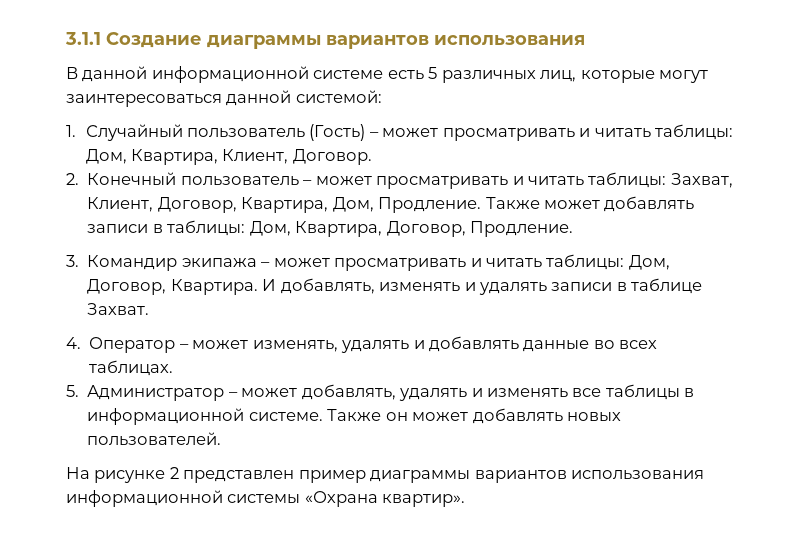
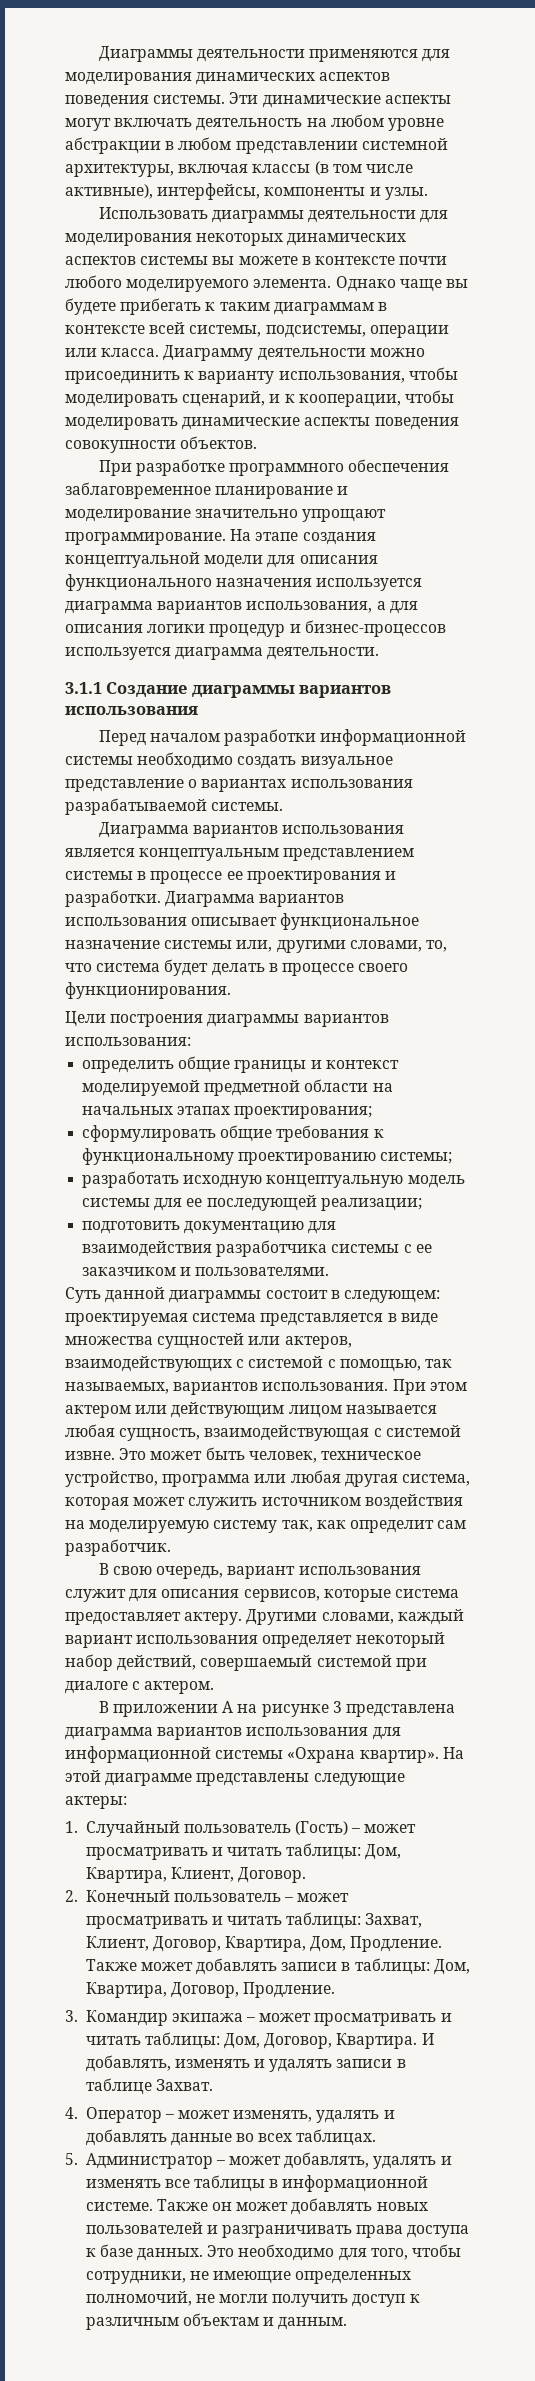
(65, 38) none -> [98,46,451,62] [65,72,391,85] [65,92,451,108] [65,114,444,131] [65,137,448,154] [65,161,413,177] [65,183,428,200] [98,207,449,223] [65,233,407,246] [65,256,448,265] [65,275,468,292] [65,298,387,315] [65,322,449,338] [65,345,425,361] [65,367,458,384] [65,390,454,407] [65,417,459,430] [65,436,258,453] [98,459,450,476] [65,482,349,499] [65,509,387,522] [65,529,376,545] [65,552,378,568] [65,574,423,591] [65,601,418,614] [65,620,446,637] [65,647,380,660] Диаграммы деятельности применяются для моделирования динамических аспектов поведения системы. Эти динамические аспекты могут включать деятельность на любом уровне абстракции в любом представлении системной архитектуры, включая классы (в том числе активные), интерфейсы, компоненты и узлы. // Использовать диаграммы деятельности для моделирования некоторых динамических аспектов системы вы можете в контексте почти любого моделируемого элемента. Однако чаще вы будете прибегать к таким диаграммам в контексте всей системы, подсистемы, операции или класса. Диаграмму деятельности можно присоединить к варианту использования, чтобы моделировать сценарий, и к кооперации, чтобы моделировать динамические аспекты поведения совокупности объектов. // При разработке программного обеспечения заблаговременное планирование и моделирование значительно упрощают программирование. На этапе создания концептуальной модели для описания функционального назначения используется диаграмма вариантов использования, а для описания логики процедур и бизнес-процессов используется диаграмма деятельности. //
[66,66,709,83] [66,90,382,107] В данной информационной системе есть 5 различных лиц, которые могут заинтересоваться данной системой: -> [98,729,467,746] [65,752,393,769] [65,779,413,792] [65,798,284,815] [98,822,405,838] [65,848,415,861] [65,871,396,884] [65,890,345,907] [65,913,420,930] [65,940,447,953] [65,959,409,976] [65,982,231,999] [65,1011,389,1027] [65,1037,191,1046] [82,1056,399,1073] [82,1079,393,1096] [82,1106,373,1119] [82,1125,384,1142] [82,1148,453,1165] [82,1171,465,1188] [82,1195,422,1211] [82,1221,337,1234] [82,1240,432,1257] [82,1267,330,1276] [65,1287,440,1303] [65,1313,438,1326] [65,1333,352,1349] [65,1356,452,1372] [65,1379,467,1395] [65,1402,437,1418] [65,1424,461,1441] [65,1447,421,1463] [65,1470,470,1487] [65,1494,463,1510] [65,1520,467,1533] [65,1539,171,1556] [98,1563,421,1579] [65,1589,459,1602] [65,1609,464,1625] [65,1632,445,1648] [65,1654,427,1671] [65,1681,215,1694] [98,1701,456,1717] [65,1727,401,1740] [65,1746,464,1763] [65,1770,405,1786] [65,1796,127,1809] Перед началом разработки информационной системы необходимо создать визуальное представление о вариантах использования разрабатываемой системы. // Диаграмма вариантов использования является концептуальным представлением системы в процессе ее проектирования и разработки. Диаграмма вариантов использования описывает функциональное назначение системы или, другими словами, то, что система будет делать в процессе своего функционирования. // Цели построения диаграммы вариантов использования: // определить общие границы и контекст моделируемой предметной области на начальных этапах проектирования; // сформулировать общие требования к функциональному проектированию системы; // разработать исходную концептуальную модель системы для ее последующей реализации; // подготовить документацию для взаимодействия разработчика системы с ее заказчиком и пользователями. // Суть данной диаграммы состоит в следующем: проектируемая система представляется в виде множества сущностей или актеров, взаимодействующих с системой с помощью, так называемых, вариантов использования. При этом актером или действующим лицом называется любая сущность, взаимодействующая с системой извне. Это может быть человек, техническое устройство, программа или любая другая система, которая может служить источником воздействия на моделируемую систему так, как определит сам разработчик. // В свою очередь, вариант использования служит для описания сервисов, которые система предоставляет актеру. Другими словами, каждый вариант использования определяет некоторый набор действий, совершаемый системой при диалоге с актером. // В приложении А на рисунке 3 представлена диаграмма вариантов использования для информационной системы «Охрана квартир». На этой диаграмме представлены следующие актеры:
[87,432,222,446] [66,467,705,483] [66,490,466,507] пользователей. // На рисунке 2 представлен пример диаграммы вариантов использования информационной системы «Охрана квартир». -> [85,2222,470,2238] [85,2244,462,2261] [85,2271,412,2284] [85,2291,420,2307] [85,2313,348,2330] пользователей и разграничивать права доступа к базе данных. Это необходимо для того, чтобы сотрудники, не имеющие определенных полномочий, не могли получить доступ к различным объектам и данным.

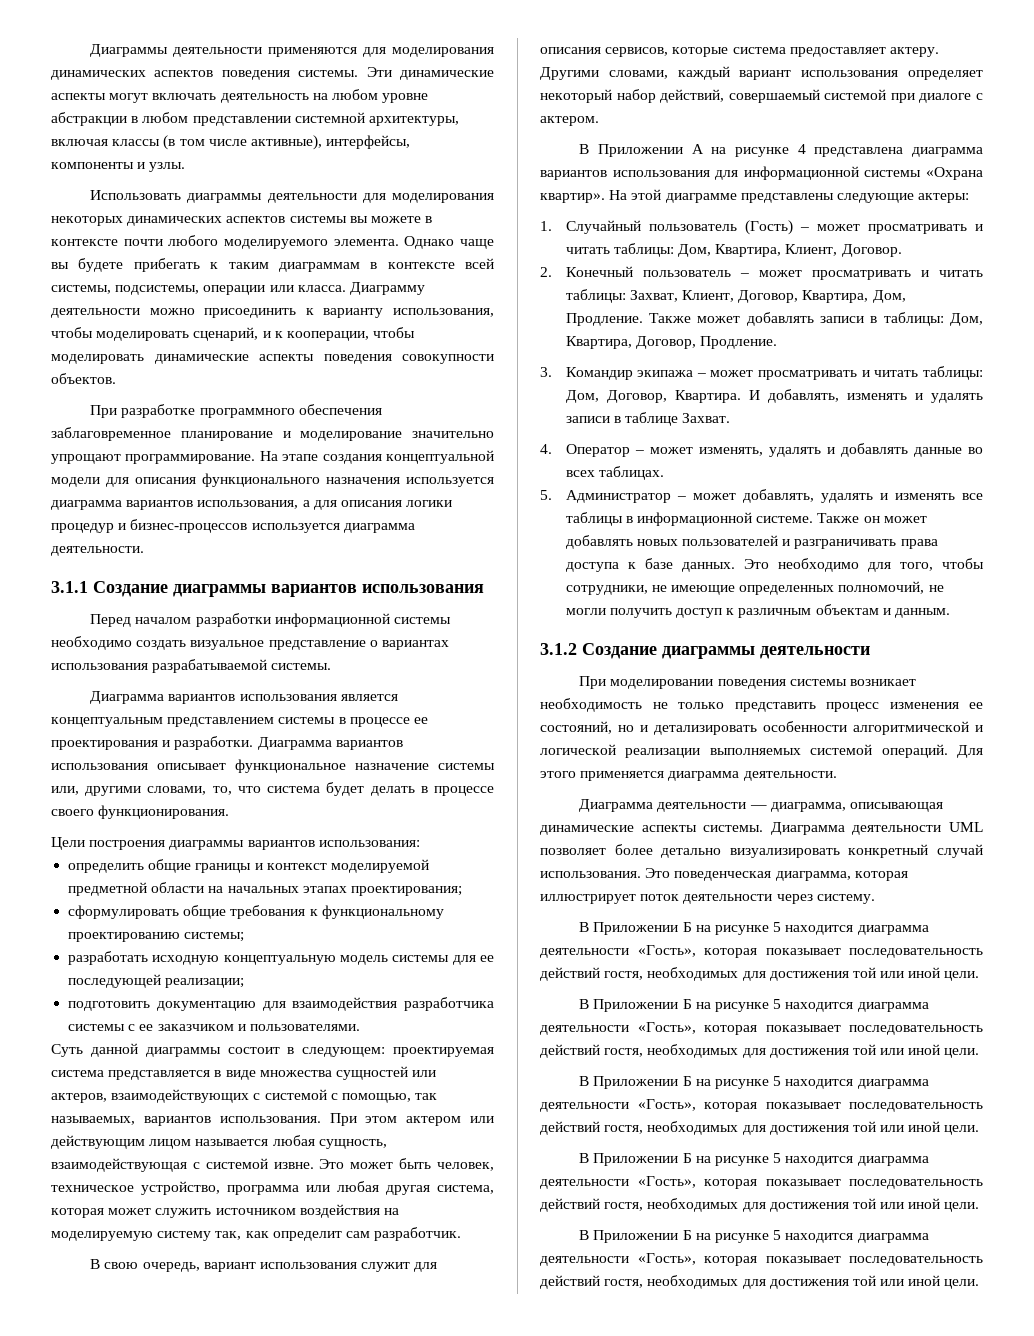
[113,1704,219,1717] приложении -> [597,144,683,157] Приложении
[332,1701,342,1713] 3 -> [797,144,806,154] 4
(348, 2323) none -> [540,643,870,659] [579,676,917,689] [540,698,983,712] [540,721,983,735] [540,744,983,758] [540,771,837,781] [579,799,944,812] [540,822,983,835] [540,844,983,858] [540,868,908,881] [540,894,875,904] [579,922,929,935] [540,945,983,958] [540,967,980,981] [579,999,929,1012] [540,1022,983,1035] [540,1044,980,1058] [579,1076,929,1089] [540,1099,983,1112] [540,1121,980,1135] [579,1153,929,1166] [540,1176,983,1189] [540,1198,980,1212] [579,1230,929,1243] [540,1253,983,1266] [540,1275,980,1289] // 3.1.2 Создание диаграммы деятельности // При моделировании поведения системы возникает необходимость не только представить процесс изменения ее состояний, но и детализировать особенности алгоритмической и логической реализации выполняемых системой операций. Для этого применяется диаграмма деятельности. // Диаграмма деятельности — диаграмма, описывающая динамические аспекты системы. Диаграмма деятельности UML позволяет более детально визуализировать конкретный случай использования. Это поведенческая диаграмма, которая иллюстрирует поток деятельности через систему. // В Приложении Б на рисунке 5 находится диаграмма деятельности «Гость», которая показывает последовательность действий гостя, необходимых для достижения той или иной цели. // В Приложении Б на рисунке 5 находится диаграмма деятельности «Гость», которая показывает последовательность действий гостя, необходимых для достижения той или иной цели. // В Приложении Б на рисунке 5 находится диаграмма деятельности «Гость», которая показывает последовательность действий гостя, необходимых для достижения той или иной цели. // В Приложении Б на рисунке 5 находится диаграмма деятельности «Гость», которая показывает последовательность действий гостя, необходимых для достижения той или иной цели. // В Приложении Б на рисунке 5 находится диаграмма деятельности «Гость», которая показывает последовательность действий гостя, необходимых для достижения той или иной цели.

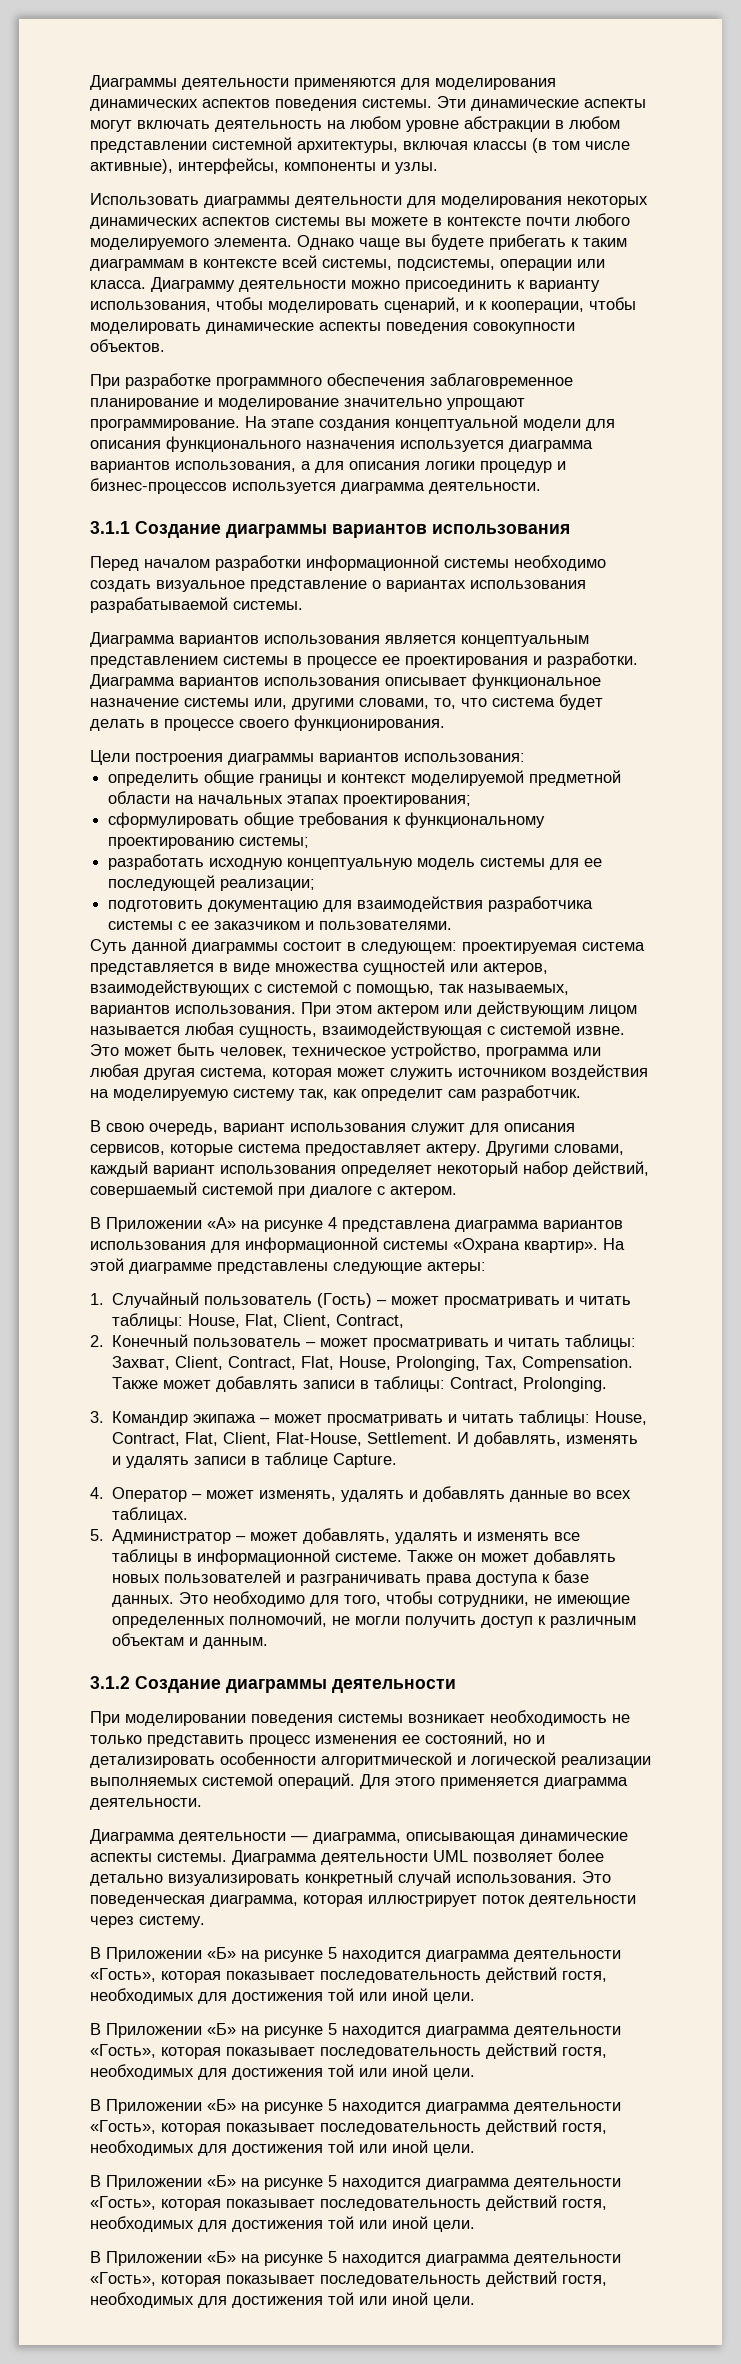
[691,144,704,154] А -> [207,1217,236,1229] «А»
[677,244,902,257] Дом, Квартира, Клиент, Договор. -> [188,1314,405,1328] House, Flat, Client, Contract,
[681,290,906,303] [565,313,643,326] Клиент, Договор, Квартира, Дом, Продление. -> [175,1356,634,1371] Client, Contract, Flat, House, Prolonging, Tax, Compensation.
[950,313,983,326] [565,336,777,349] Дом, Квартира, Договор, Продление. -> [450,1377,608,1392] Contract, Prolonging.
[565,390,741,403] Дом, Договор, Квартира. -> [595,1411,648,1425] [112,1432,453,1446] House, Contract, Flat, Client, Flat-House, Settlement.
[682,413,731,423] Захват. -> [333,1453,398,1468] Capture.
[682,922,692,932] Б -> [207,1947,236,1959] «Б»
[682,999,692,1009] Б -> [207,2023,236,2035] «Б»
[682,1076,692,1086] Б -> [207,2099,236,2111] «Б»
[682,1153,692,1163] Б -> [207,2175,236,2187] «Б»
[682,1230,692,1240] Б -> [207,2251,236,2263] «Б»

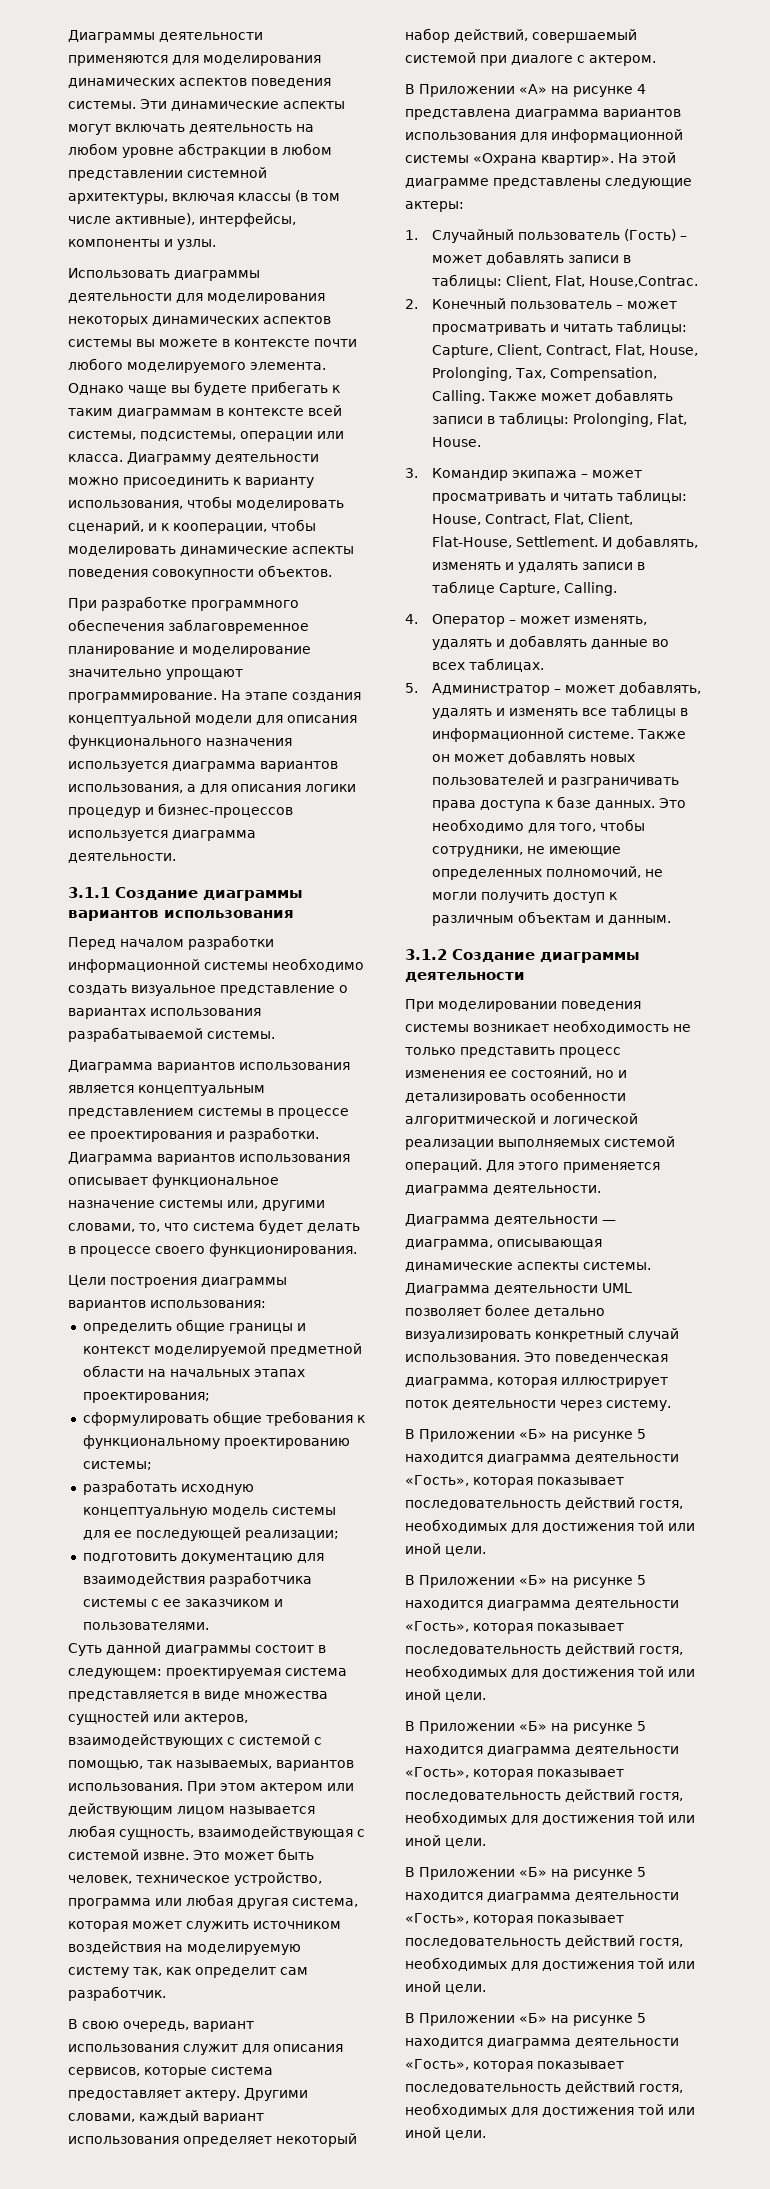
[444,1296,632,1308] [112,1313,405,1329] просматривать и читать таблицы: House, Flat, Client, Contract, -> [485,251,631,265] [431,274,698,288] добавлять записи в таблицы: Client, Flat, House,Contrac.
[112,1356,171,1370] Захват, -> [431,345,493,358] Capture,
[522,1356,634,1371] Compensation. -> [549,367,657,381] [431,390,485,404] Compensation, Calling.
[450,1377,608,1392] Contract, Prolonging. -> [572,413,687,427] [431,437,481,447] Prolonging, Flat, House.
[333,1453,398,1468] Capture. -> [498,582,617,596] Capture, Calling.

